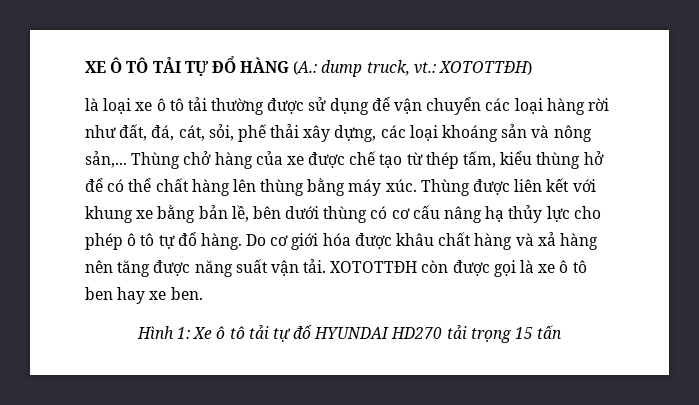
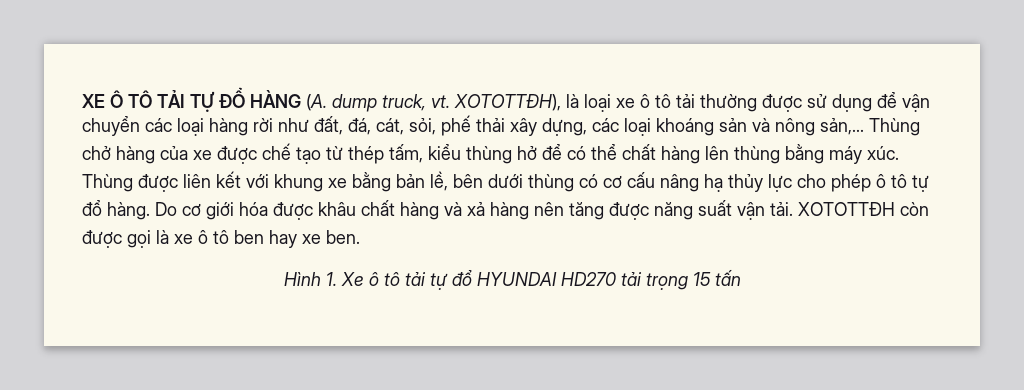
[293,61,318,75] (A.: -> [306,94,327,111] (A.
[413,61,533,75] vt.: XOTOTTĐH) // -> [431,94,561,111] vt. XOTOTTĐH),
[176,327,190,339] 1: -> [325,272,337,286] 1.

